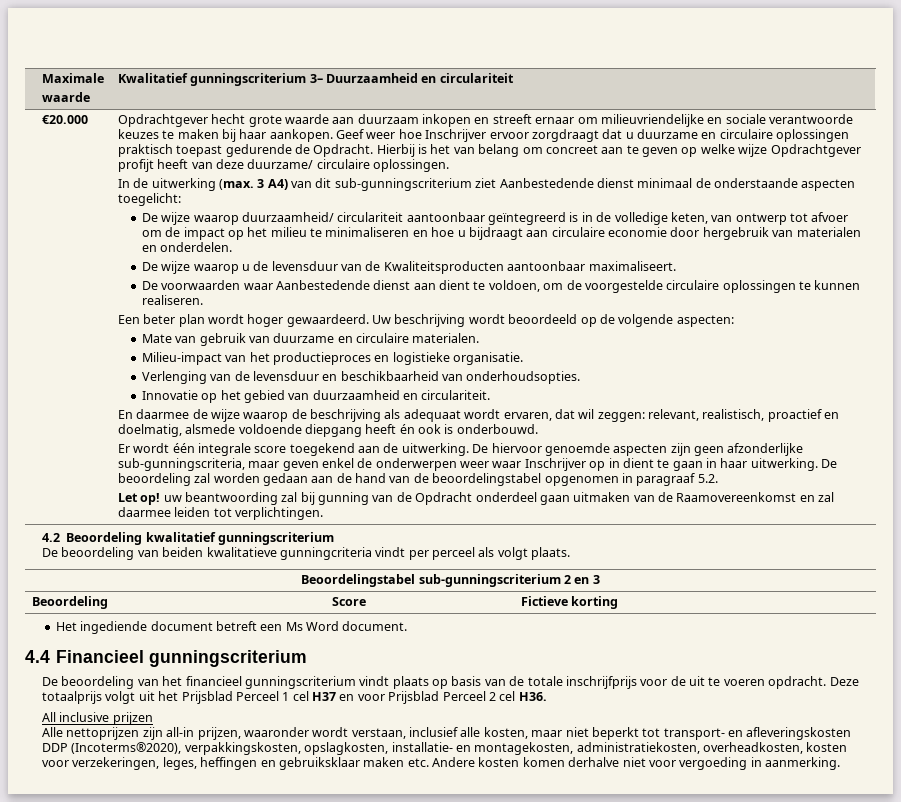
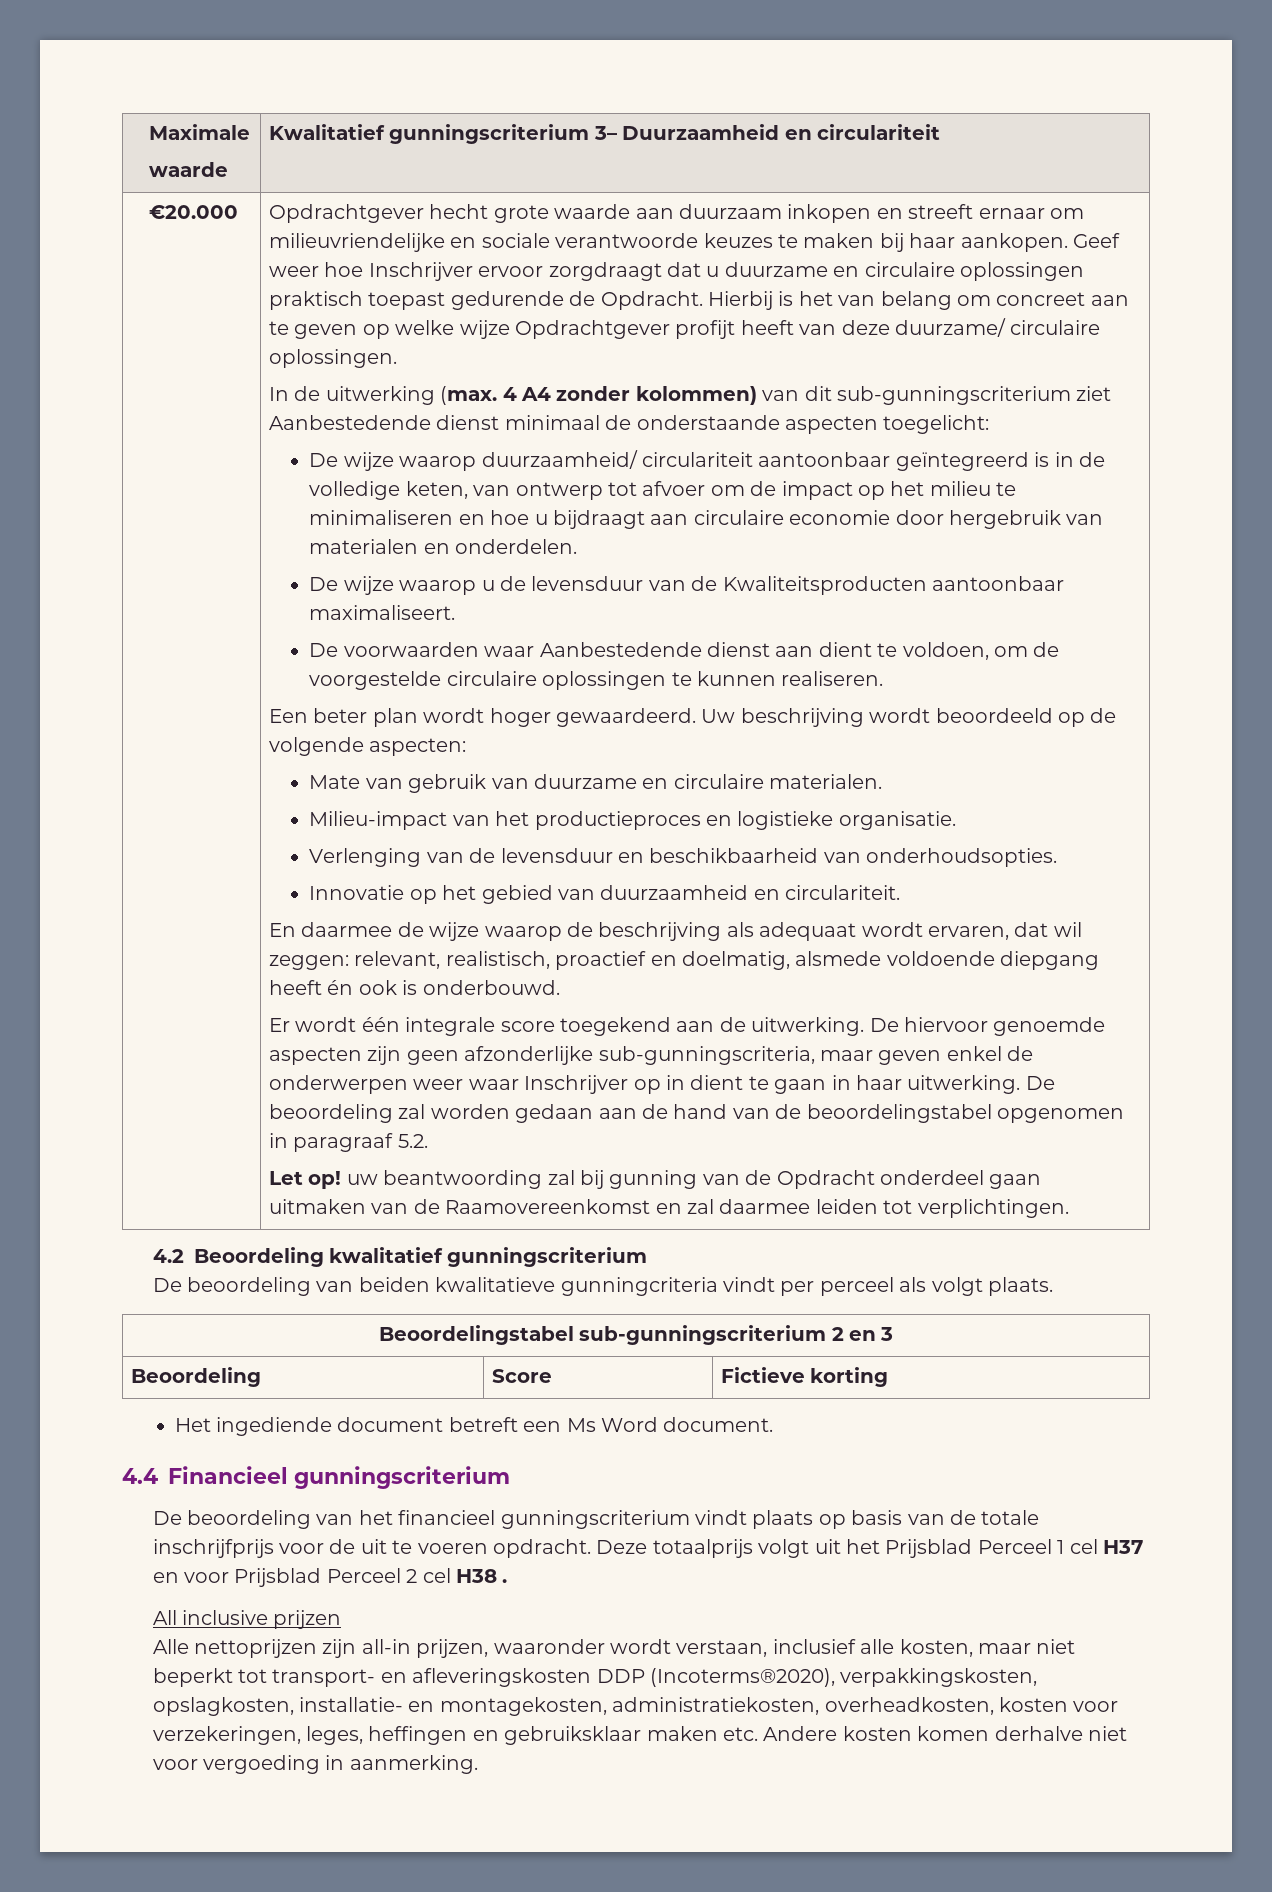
[257,179,288,190] 3 A4) -> [502,386,757,405] 4 A4 zonder kolommen)
[518,692,547,701] H36. -> [455,1569,508,1583] H38 .

